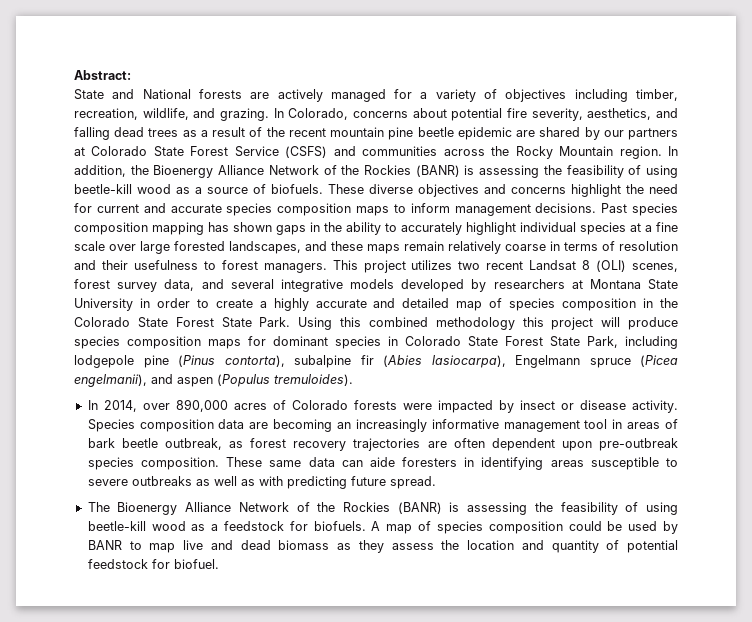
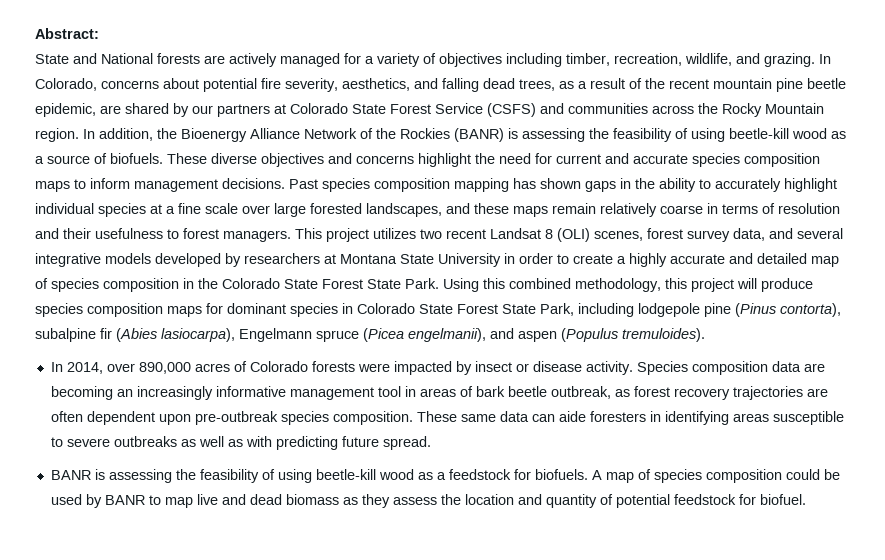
[148,128,179,137] trees -> [519,79,555,91] trees,
[457,127,512,140] epidemic -> [35,103,96,117] epidemic,
[435,317,515,330] methodology -> [575,278,661,292] methodology,
[87,502,442,515] The Bioenergy Alliance Network of the Rockies (BANR) -> [50,470,91,480] BANR

